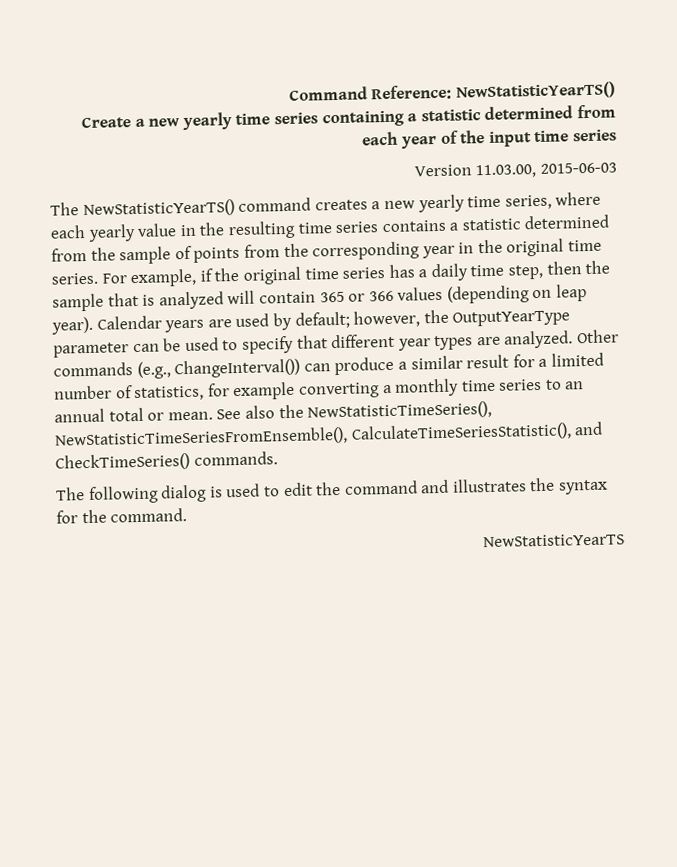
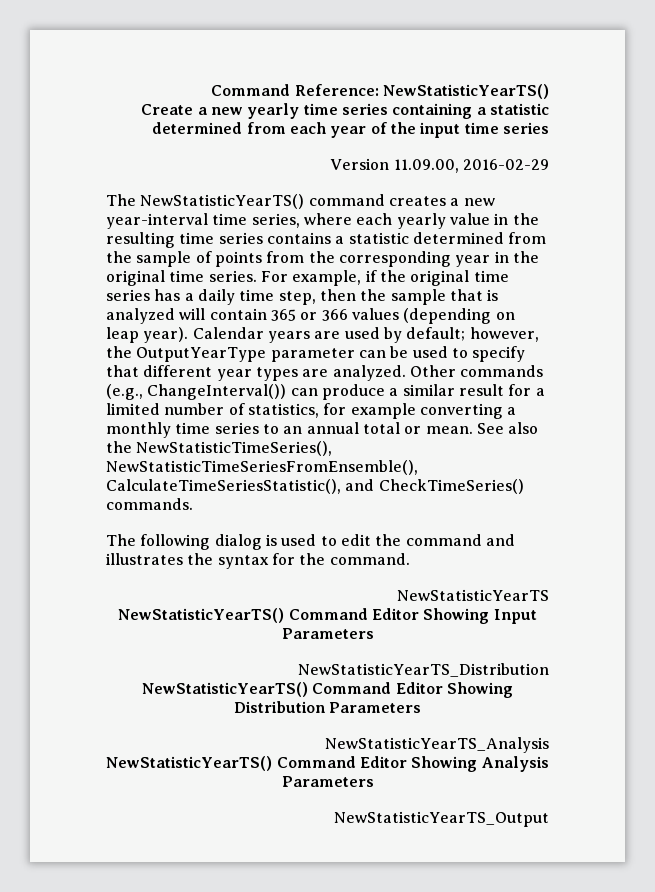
[475,162,617,179] 11.03.00, 2015-06-03 -> [393,159,549,173] 11.09.00, 2016-02-29
[417,194,465,213] yearly -> [106,213,208,229] year-interval
(625, 540) none -> [118,608,537,624] [281,628,374,639] [298,663,550,677] [142,682,513,698] [233,701,422,713] [325,737,550,753] [106,756,549,772] [281,776,374,787] [334,811,550,827] // NewStatisticYearTS() Command Editor Showing Input Parameters // NewStatisticYearTS_Distribution // NewStatisticYearTS() Command Editor Showing Distribution Parameters // NewStatisticYearTS_Analysis // NewStatisticYearTS() Command Editor Showing Analysis Parameters // NewStatisticYearTS_Output

